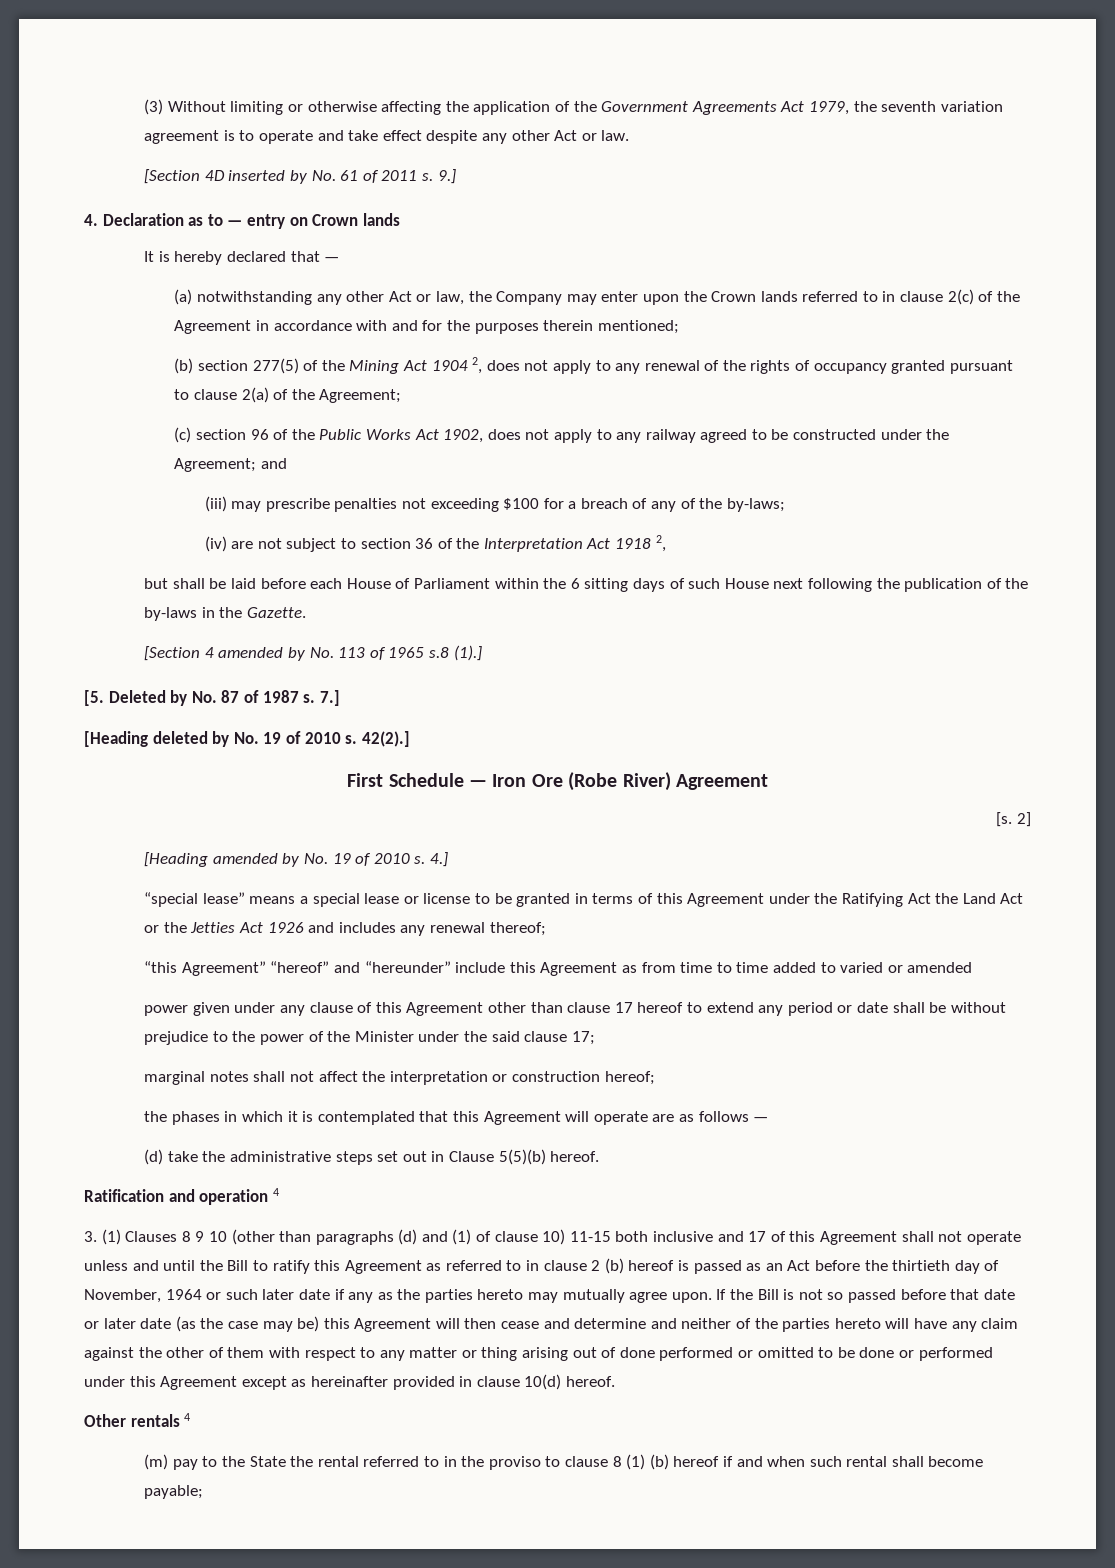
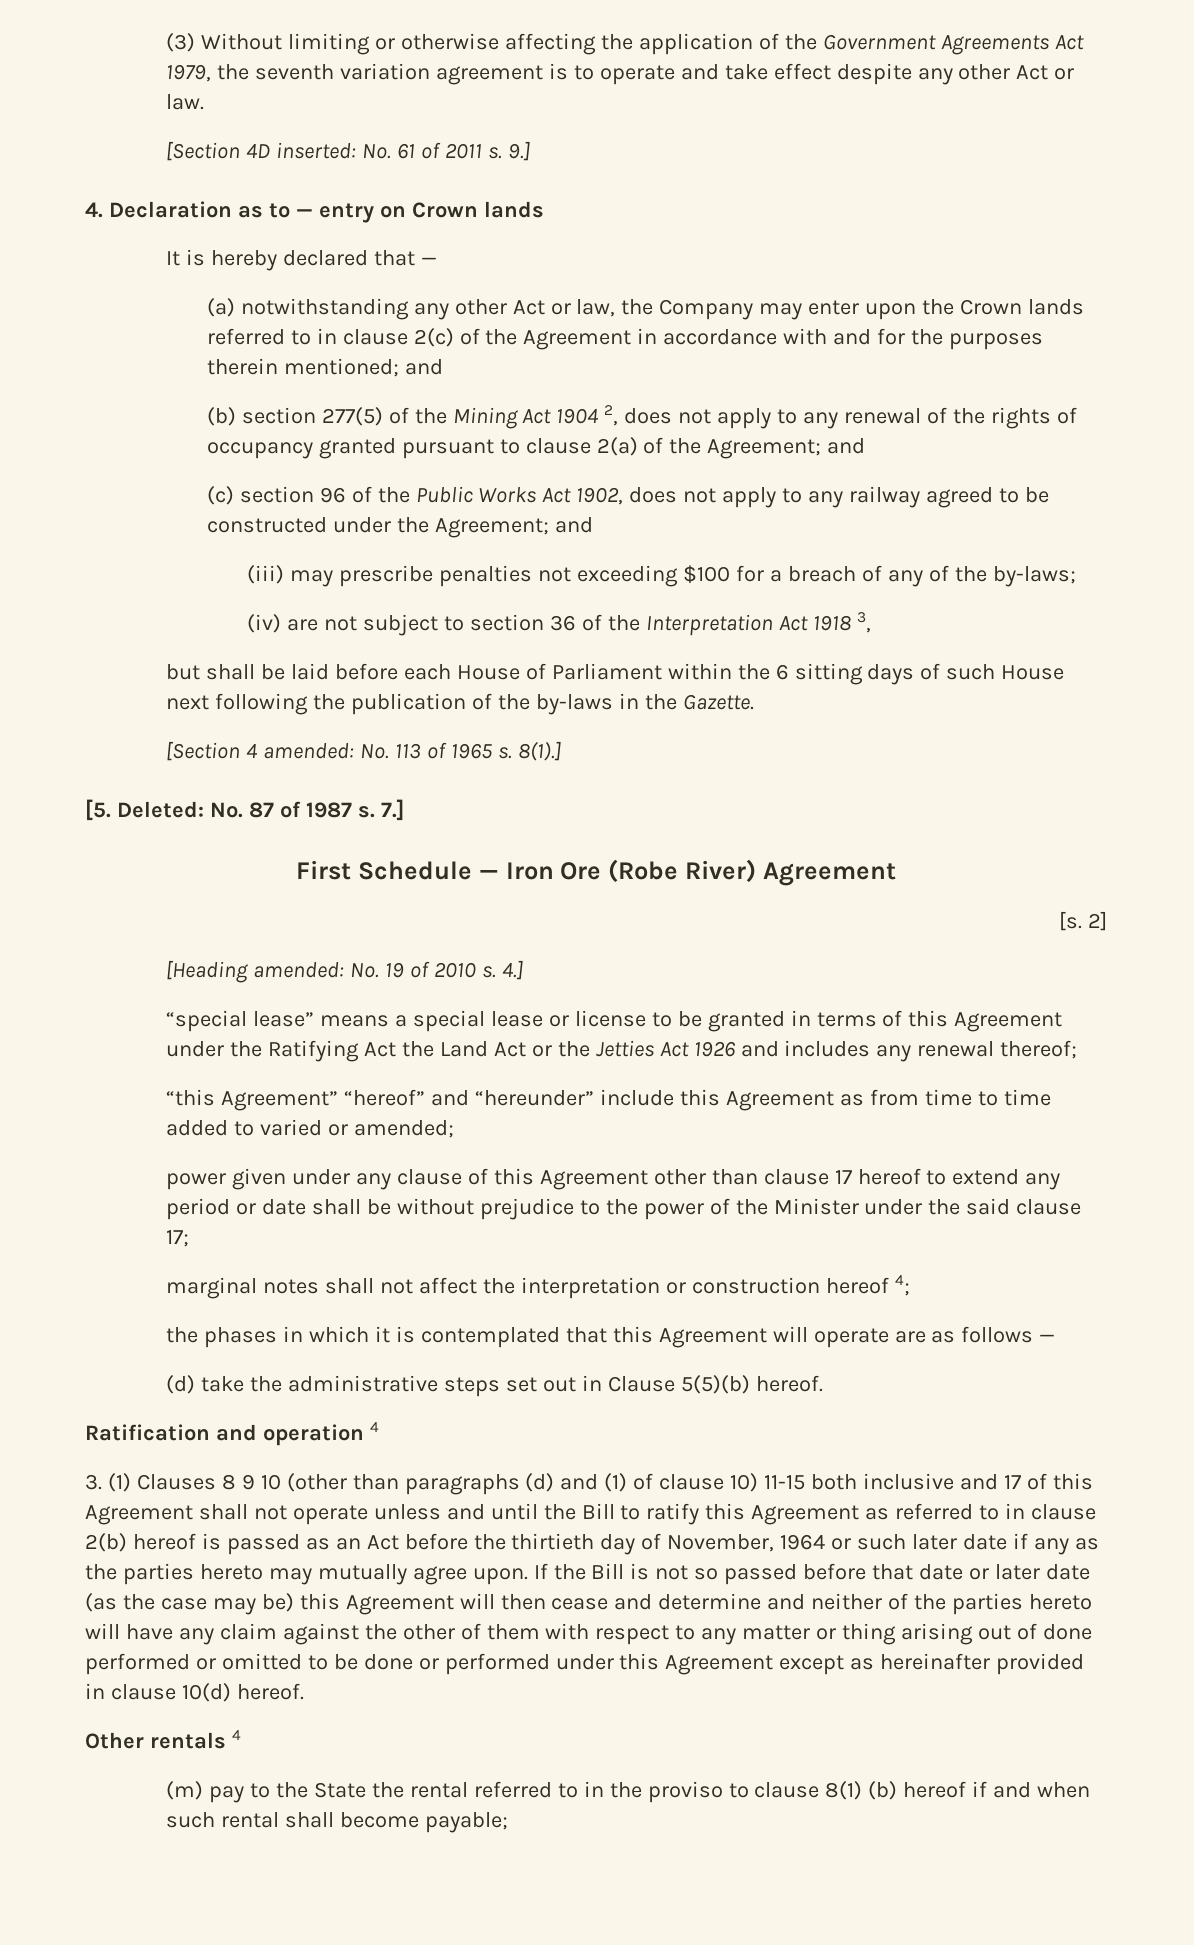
[228,170,308,184] inserted by -> [276,142,357,159] inserted:
(679, 327) none -> [404,359,443,375] and
(402, 396) none -> [827,438,866,454] and
[655,535,666,552] 2, -> [856,612,871,633] 3,
[218,647,306,661] amended by -> [263,743,355,759] amended:
[429,645,482,661] s.8 (1).] -> [497,741,561,761] s. 8(1).]
[108,690,188,706] Deleted by -> [117,801,204,818] Deleted:
[84,731,410,747] // [Heading deleted by No. 19 of 2010 s. 42(2).] -> (404, 810) none
[212,853,300,867] amended by -> [253,962,345,978] amended:
[907,962,973,973] amended -> [353,1120,454,1138] amended;
[604,1071,655,1085] hereof; -> [825,1275,910,1296] hereof 4;
[591,1258,624,1274] 2 (b) -> [85,1533,127,1552] 2(b)
[612,1454,646,1470] 8 (1) -> [825,1781,863,1800] 8(1)

